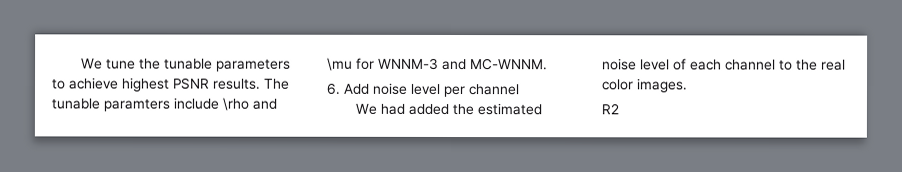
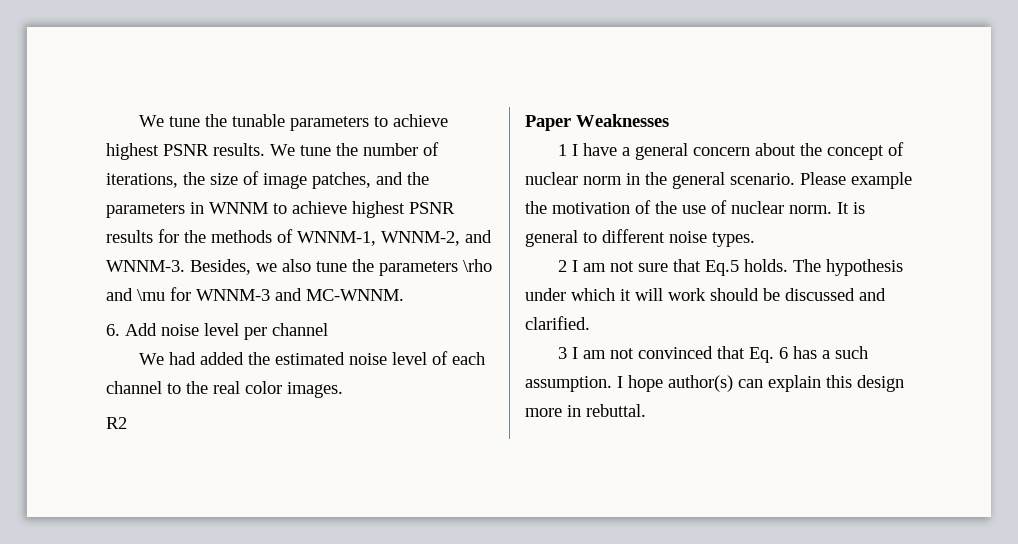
[263,78,290,90] [51,97,219,112] The tunable paramters include -> [270,142,439,156] [106,171,429,189] [106,201,455,218] [106,229,492,246] [106,259,458,276] We tune the number of iterations, the size of image patches, and the parameters in WNNM to achieve highest PSNR results for the methods of WNNM-1, WNNM-2, and WNNM-3. Besides, we also tune the parameters
(619, 109) none -> [525,114,669,131] [558,142,905,160] [525,172,912,189] [525,200,865,214] [525,229,755,247] [558,259,904,276] [525,288,886,301] [525,316,590,330] [558,346,869,363] [525,375,904,392] [525,404,646,417] // Paper Weaknesses // 1 I have a general concern about the concept of nuclear norm in the general scenario. Please example the motivation of the use of nuclear norm. It is general to different noise types. // 2 I am not sure that Eq.5 holds. The hypothesis under which it will work should be discussed and clarified. // 3 I am not convinced that Eq. 6 has a such assumption. I hope author(s) can explain this design more in rebuttal.

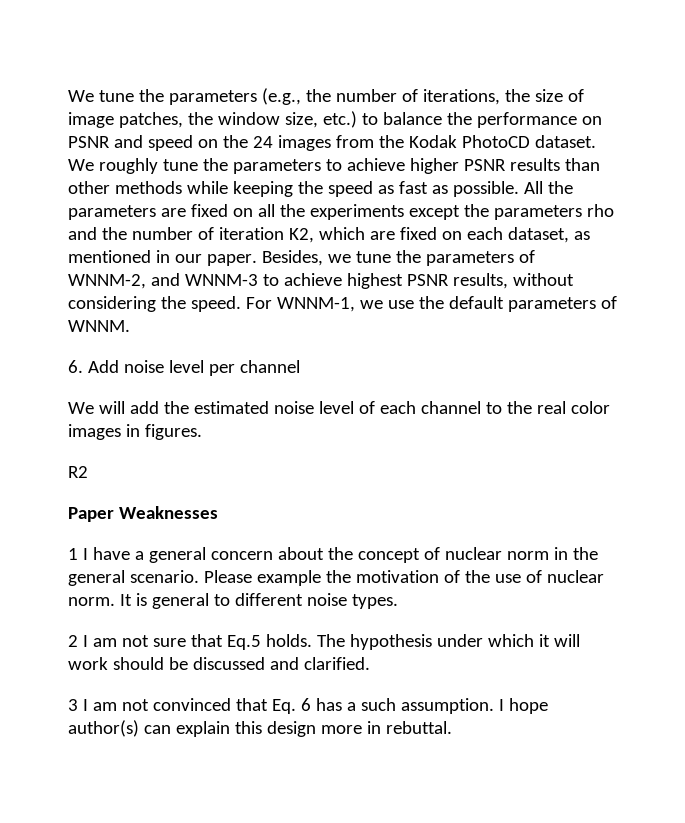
[139,114,449,131] [106,143,331,160] We tune the tunable parameters to achieve highest PSNR results. We tune -> [68,88,301,105] We tune the parameters (e.g.,
[376,172,429,185] [106,201,455,218] [106,229,492,246] [106,259,492,276] [106,287,404,301] and the parameters in WNNM to achieve highest PSNR results for the methods of WNNM-1, WNNM-2, and WNNM-3. Besides, we also tune the parameters \rho and \mu for WNNM-3 and MC-WNNM. -> [187,111,602,128] [68,135,596,151] [68,158,600,174] [68,181,573,197] [68,204,614,220] [68,227,590,243] [68,250,535,266] [68,273,574,289] [68,296,617,312] [68,320,130,332] the window size, etc.) to balance the performance on PSNR and speed on the 24 images from the Kodak PhotoCD dataset. We roughly tune the parameters to achieve higher PSNR results than other methods while keeping the speed as fast as possible. All the parameters are fixed on all the experiments except the parameters rho and the number of iteration K2, which are fixed on each dataset, as mentioned in our paper. Besides, we tune the parameters of WNNM-2, and WNNM-3 to achieve highest PSNR results, without considering the speed. For WNNM-1, we use the default parameters of WNNM.
[169,352,245,365] had added -> [98,401,159,414] will add
[287,382,343,398] images. -> [68,424,202,440] images in figures.

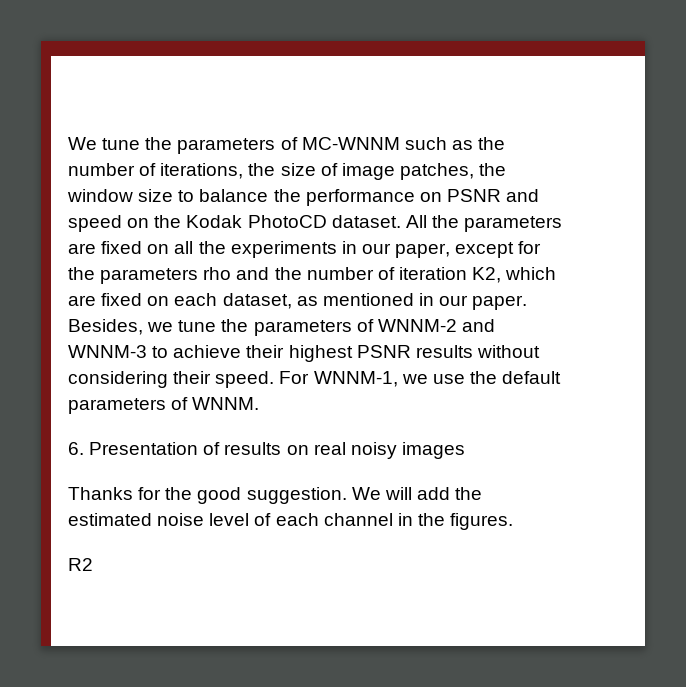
[261,88,301,105] (e.g., -> [280,137,473,150] of MC-WNNM such as
[284,111,357,128] size, etc.) -> [138,189,174,202] size
[252,135,596,151] [68,158,600,174] [68,181,519,197] 24 images from the Kodak PhotoCD dataset. We roughly tune the parameters to achieve higher PSNR results than other methods while keeping the speed as fast as possible. -> [186,215,401,228] Kodak PhotoCD dataset.
[408,205,460,220] except -> [341,241,542,258] in our paper, except for
[68,274,146,289] WNNM-2, -> [377,319,457,332] WNNM-2
(342, 279) none -> [246,345,285,358] their
[452,273,508,289] results, -> [415,345,473,358] results
[160,296,186,309] the -> [173,371,212,384] their
[87,360,300,376] Add noise level per channel // -> [89,442,465,459] [68,487,347,504] Presentation of results on real noisy images // Thanks for the good suggestion.
[485,401,610,414] [68,424,202,440] [68,466,88,478] [68,506,218,522] [68,547,598,563] [68,570,604,586] [68,593,398,609] [68,634,580,650] [68,657,370,670] [68,698,548,714] [68,720,452,737] to the real color images in figures. // R2 // Paper Weaknesses // 1 I have a general concern about the concept of nuclear norm in the general scenario. Please example the motivation of the use of nuclear norm. It is general to different noise types. // 2 I am not sure that Eq.5 holds. The hypothesis under which it will work should be discussed and clarified. // 3 I am not convinced that Eq. 6 has a such assumption. I hope author(s) can explain this design more in rebuttal. -> [397,513,514,530] [68,558,93,571] in the figures. // R2

